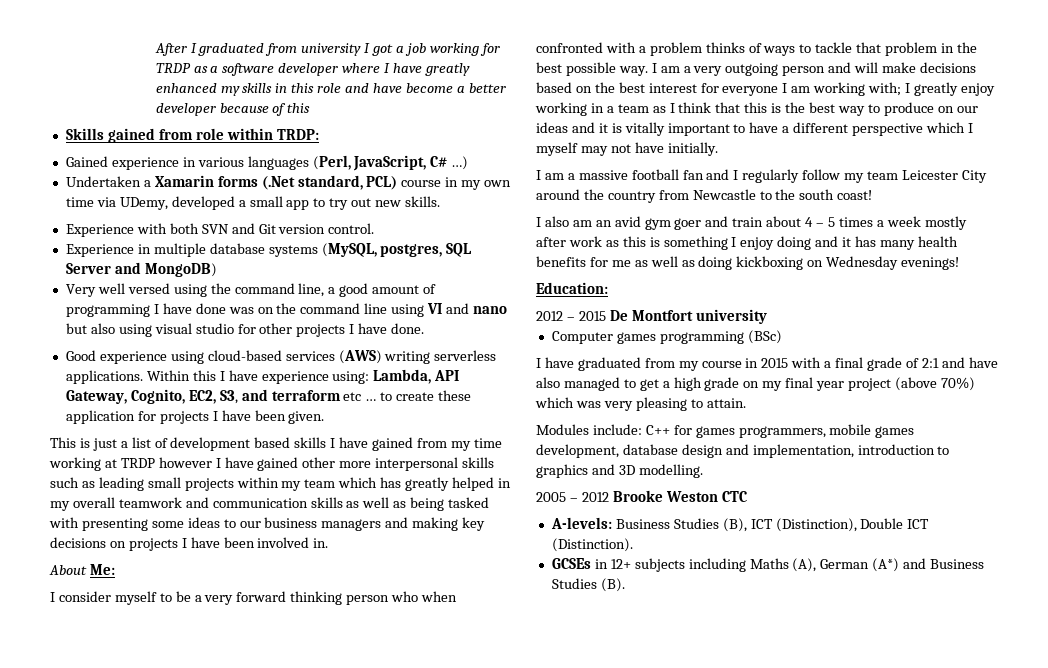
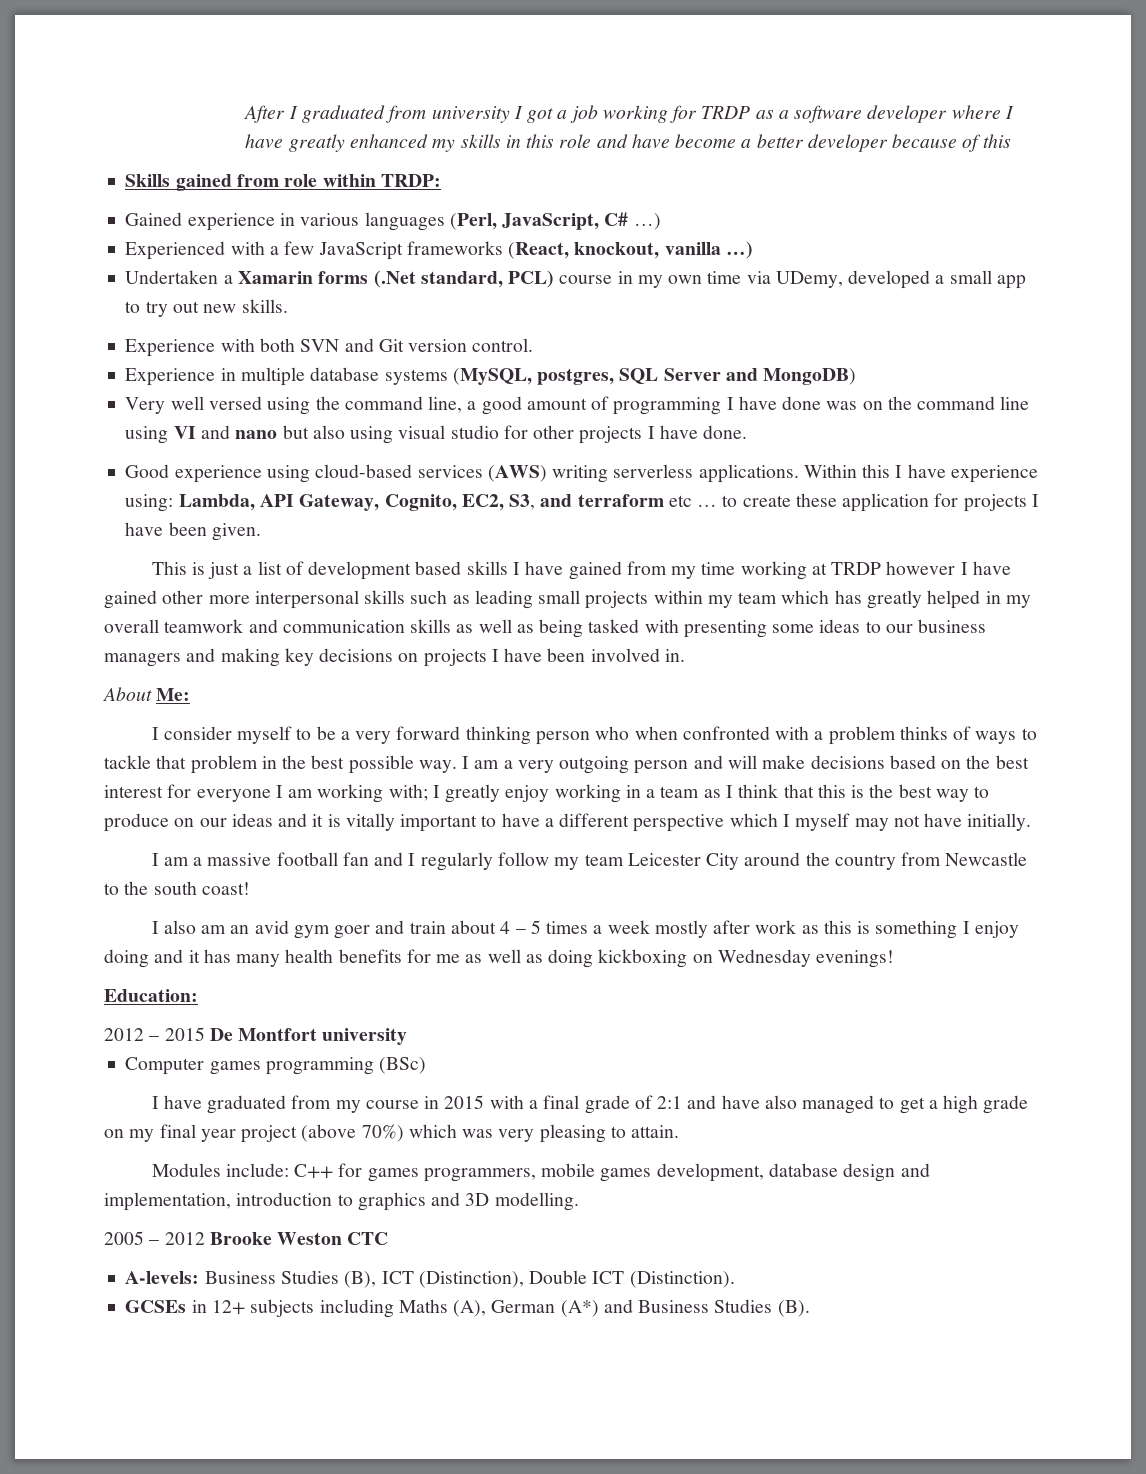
(469, 163) none -> [125,241,753,260] // Experienced with a few JavaScript frameworks (React, knockout, vanilla …)

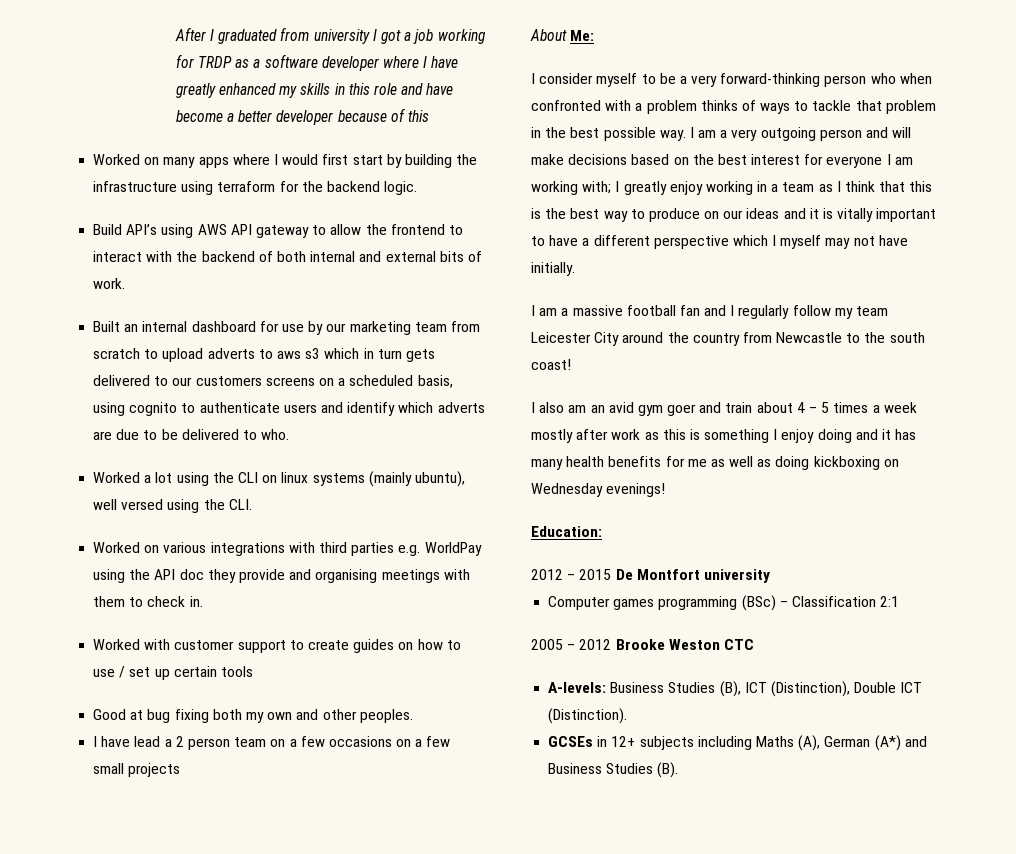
[125,174,441,191] [125,212,661,231] [125,241,753,260] [125,270,1026,289] [125,299,288,317] [125,338,534,357] [125,367,857,386] [125,396,1030,415] [125,425,748,444] [125,464,1038,483] [125,493,1039,512] [125,522,261,541] [151,561,1011,580] [104,590,1031,609] [104,619,987,638] [104,648,685,667] Skills gained from role within TRDP: // Gained experience in various languages (Perl, JavaScript, C# …) // Experienced with a few JavaScript frameworks (React, knockout, vanilla …) // Undertaken a Xamarin forms (.Net standard, PCL) course in my own time via UDemy, developed a small app to try out new skills. // Experience with both SVN and Git version control. // Experience in multiple database systems (MySQL, postgres, SQL Server and MongoDB) // Very well versed using the command line, a good amount of programming I have done was on the command line using VI and nano but also using visual studio for other projects I have done. // Good experience using cloud-based services (AWS) writing serverless applications. Within this I have experience using: Lambda, API Gateway, Cognito, EC2, S3, and terraform etc … to create these application for projects I have been given. // This is just a list of development based skills I have gained from my time working at TRDP however I have gained other more interpersonal skills such as leading small projects within my team which has greatly helped in my overall teamwork and communication skills as well as being tasked with presenting some ideas to our business managers and making key decisions on projects I have been involved in. -> [93,154,478,168] [93,181,418,195] [93,224,463,238] [93,251,482,262] [93,278,126,289] [93,321,480,335] [93,348,435,362] [93,375,453,388] [93,402,485,416] [93,429,290,440] [93,471,465,487] [93,499,252,513] [93,542,482,556] [93,569,470,583] [93,596,203,607] [93,639,461,653] [93,666,253,680] [93,709,413,723] [93,736,451,750] [93,763,181,777] Worked on many apps where I would first start by building the infrastructure using terraform for the backend logic. // Build API’s using AWS API gateway to allow the frontend to interact with the backend of both internal and external bits of work. // Built an internal dashboard for use by our marketing team from scratch to upload adverts to aws s3 which in turn gets delivered to our customers screens on a scheduled basis, using cognito to authenticate users and identify which adverts are due to be delivered to who. // Worked a lot using the CLI on linux systems (mainly ubuntu), well versed using the CLI. // Worked on various integrations with third parties e.g. WorldPay using the API doc they provide and organising meetings with them to check in. // Worked with customer support to create guides on how to use / set up certain tools // Good at bug fixing both my own and other peoples. // I have lead a 2 person team on a few occasions on a few small projects
[396,726,531,745] forward thinking -> [720,73,821,87] forward-thinking
[151,1095,1029,1114] [104,1124,680,1143] [151,1163,930,1182] [104,1192,579,1211] // I have graduated from my course in 2015 with a final grade of 2:1 and have also managed to get a high grade on my final year project (above 70%) which was very pleasing to attain. // Modules include: C++ for games programmers, mobile games development, database design and implementation, introduction to graphics and 3D modelling. -> [779,596,900,607] – Classification 2:1

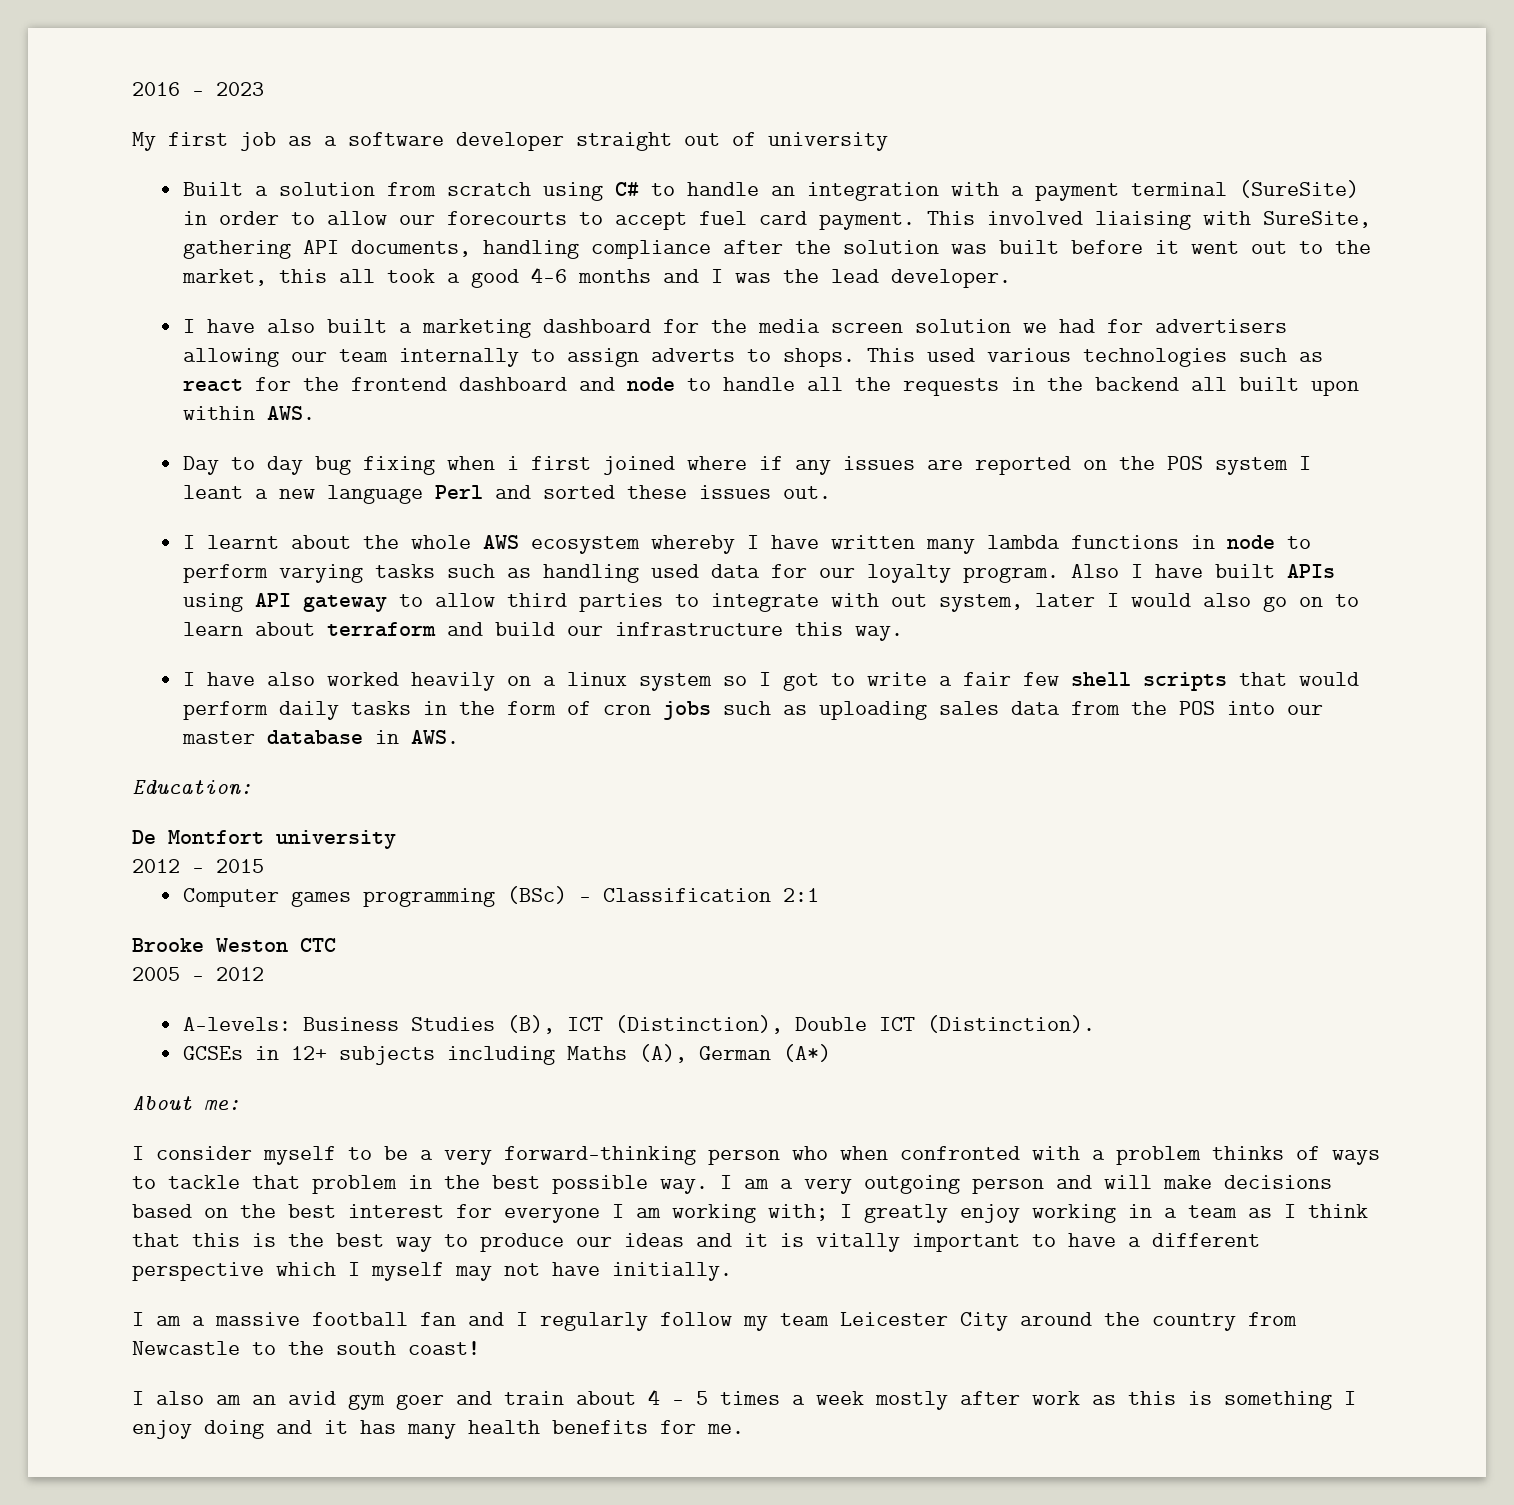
[174,27,486,44] [175,54,459,71] [175,83,454,98] [175,108,429,125] [93,154,478,168] [93,181,418,195] [93,224,463,238] [93,251,482,262] [93,278,126,289] [93,321,480,335] [93,348,435,362] [93,375,453,388] [93,402,485,416] [93,429,290,440] [93,471,465,487] [93,499,252,513] [93,542,482,556] [93,569,470,583] [93,596,203,607] [93,639,461,653] [93,666,253,680] [93,709,413,723] [93,736,451,750] [93,763,181,777] After I graduated from university I got a job working for TRDP as a software developer where I have greatly enhanced my skills in this role and have become a better developer because of this // Worked on many apps where I would first start by building the infrastructure using terraform for the backend logic. // Build API’s using AWS API gateway to allow the frontend to interact with the backend of both internal and external bits of work. // Built an internal dashboard for use by our marketing team from scratch to upload adverts to aws s3 which in turn gets delivered to our customers screens on a scheduled basis, using cognito to authenticate users and identify which adverts are due to be delivered to who. // Worked a lot using the CLI on linux systems (mainly ubuntu), well versed using the CLI. // Worked on various integrations with third parties e.g. WorldPay using the API doc they provide and organising meetings with them to check in. // Worked with customer support to create guides on how to use / set up certain tools // Good at bug fixing both my own and other peoples. // I have lead a 2 person team on a few occasions on a few small projects -> [132,82,264,96] [132,132,888,151] [183,180,1360,201] [183,211,1372,230] [183,240,1372,259] [182,267,1012,288] [183,319,1288,338] [183,348,1324,367] [183,377,1360,396] [183,406,316,420] [183,456,1312,475] [183,485,832,504] [183,535,1312,554] [183,564,1336,583] [183,593,1360,612] [183,622,904,641] [183,672,1360,691] [183,701,1324,720] [182,730,460,745] [132,780,252,796] [132,830,396,849] [132,859,264,873] [183,886,820,907] [132,938,336,952] [132,967,264,981] [183,1015,1096,1034] [183,1044,832,1065] 2016 - 2023 // My first job as a software developer straight out of university // Built a solution from scratch using C# to handle an integration with a payment terminal (SureSite) in order to allow our forecourts to accept fuel card payment. This involved liaising with SureSite, gathering API documents, handling compliance after the solution was built before it went out to the market, this all took a good 4-6 months and I was the lead developer. // I have also built a marketing dashboard for the media screen solution we had for advertisers allowing our team internally to assign adverts to shops. This used various technologies such as react for the frontend dashboard and node to handle all the requests in the backend all built upon within AWS. // Day to day bug fixing when i first joined where if any issues are reported on the POS system I leant a new language Perl and sorted these issues out. // I learnt about the whole AWS ecosystem whereby I have written many lambda functions in node to perform varying tasks such as handling used data for our loyalty program. Also I have built APIs using API gateway to allow third parties to integrate with out system, later I would also go on to learn about terraform and build our infrastructure this way. // I have also worked heavily on a linux system so I got to write a fair few shell scripts that would perform daily tasks in the form of cron jobs such as uploading sales data from the POS into our master database in AWS. // Education: // De Montfort university // 2012 – 2015 // Computer games programming (BSc) – Classification 2:1 // Brooke Weston CTC // 2005 – 2012 // A-levels: Business Studies (B), ICT (Distinction), Double ICT (Distinction). // GCSEs in 12+ subjects including Maths (A), German (A*)
[570,30,595,41] Me: -> [204,1100,240,1110] me:
[704,211,720,219] on -> (564, 1242) none
[687,456,899,470] [531,483,666,497] [531,526,602,537] [531,569,770,583] [548,595,900,611] [531,639,754,650] [548,681,923,697] [548,708,628,724] [548,735,927,751] [548,762,679,778] me as well as doing kickboxing on Wednesday evenings! // Education: // 2012 – 2015 De Montfort university // Computer games programming (BSc) – Classification 2:1 // 2005 – 2012 Brooke Weston CTC // A-levels: Business Studies (B), ICT (Distinction), Double ICT (Distinction). // GCSEs in 12+ subjects including Maths (A), German (A*) and Business Studies (B). -> [707,1424,744,1434] me.

